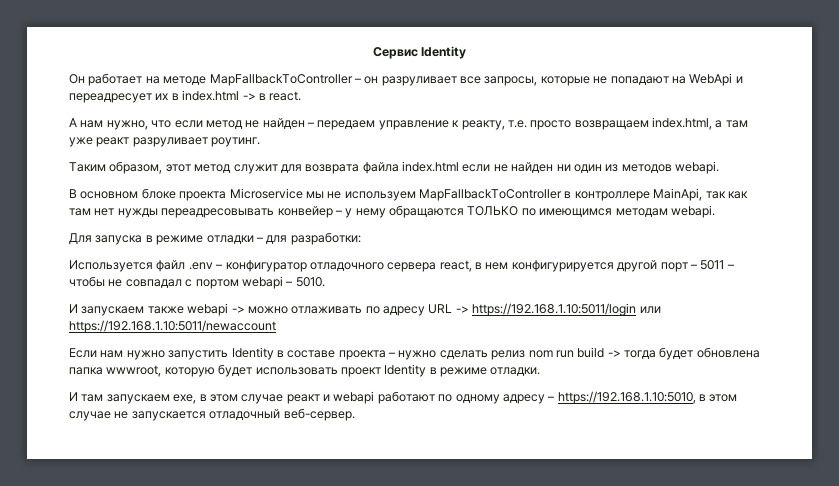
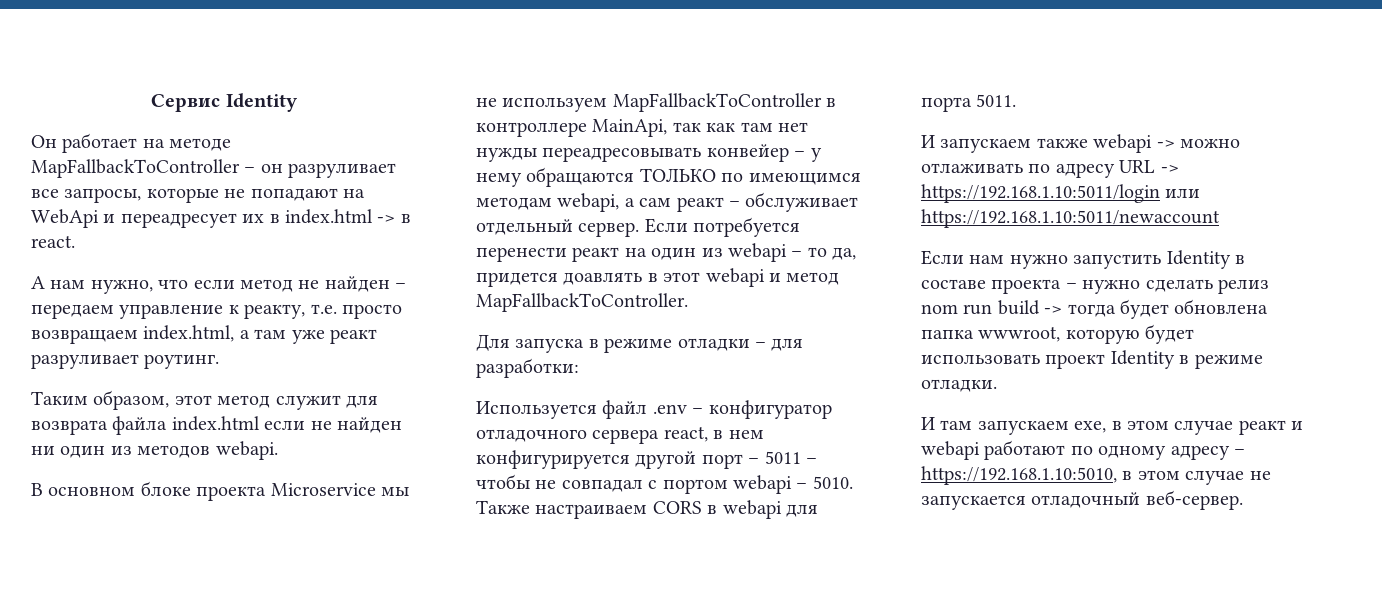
[670,205,715,218] webapi. -> [557,192,859,212] [476,217,801,237] [476,243,857,262] [476,268,840,287] [476,293,688,312] webapi, а сам реакт – обслуживает отдельный сервер. Если потребуется перенести реакт на один из webapi – то да, придется доавлять в этот webapi и метод MapFallbackToController.
(325, 282) none -> [476,500,818,519] [921,94,1017,112] Также настраиваем CORS в webapi для порта 5011.

